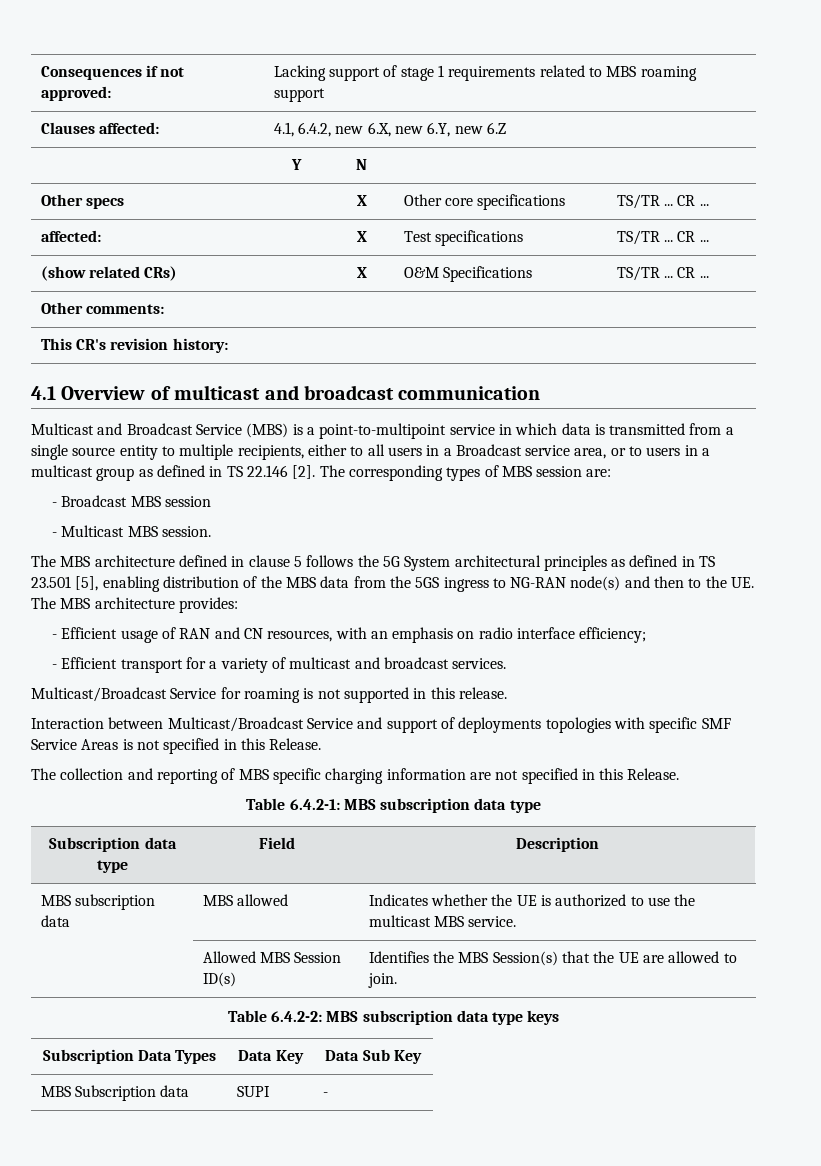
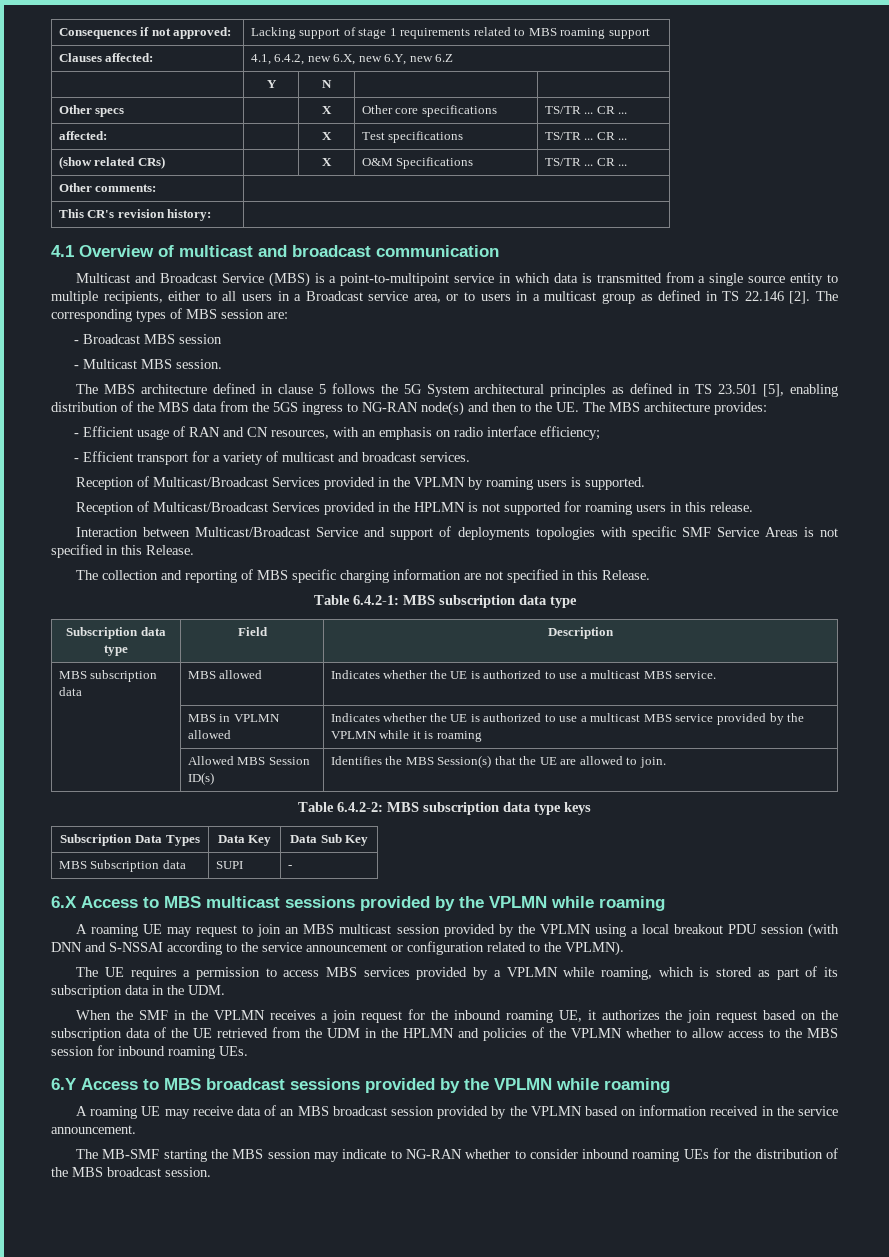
[31,687,409,703] Multicast/Broadcast Service for roaming is not supported -> [76,476,646,490] [76,501,667,515] Reception of Multicast/Broadcast Services provided in the VPLMN by roaming users is supported. // Reception of Multicast/Broadcast Services provided in the HPLMN is not supported for roaming users
[674,894,696,906] the -> [580,673,587,679] a
(517, 921) none -> [187,714,280,722] [187,730,231,739] [330,713,805,725] [330,730,482,742] // | MBS in VPLMN allowed | Indicates whether the UE is authorized to use a multicast MBS service provided by the VPLMN while it is roaming
(328, 1094) none -> [51,896,665,911] [76,923,839,938] [51,941,624,956] [76,966,839,980] [51,985,225,998] [76,1009,839,1023] [51,1027,838,1041] [51,1045,248,1059] [51,1078,670,1093] [76,1105,838,1119] [51,1125,136,1134] [76,1148,839,1162] [51,1167,211,1177] // 6.X Access to MBS multicast sessions provided by the VPLMN while roaming // A roaming UE may request to join an MBS multicast session provided by the VPLMN using a local breakout PDU session (with DNN and S-NSSAI according to the service announcement or configuration related to the VPLMN). // The UE requires a permission to access MBS services provided by a VPLMN while roaming, which is stored as part of its subscription data in the UDM. // When the SMF in the VPLMN receives a join request for the inbound roaming UE, it authorizes the join request based on the subscription data of the UE retrieved from the UDM in the HPLMN and policies of the VPLMN whether to allow access to the MBS session for inbound roaming UEs. // 6.Y Access to MBS broadcast sessions provided by the VPLMN while roaming // A roaming UE may receive data of an MBS broadcast session provided by the VPLMN based on information received in the service announcement. // The MB-SMF starting the MBS session may indicate to NG-RAN whether to consider inbound roaming UEs for the distribution of the MBS broadcast session.

